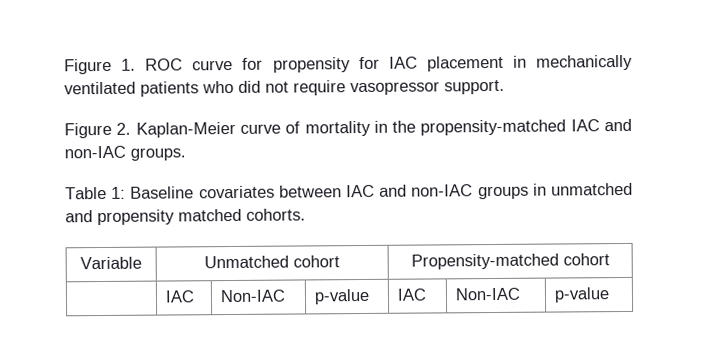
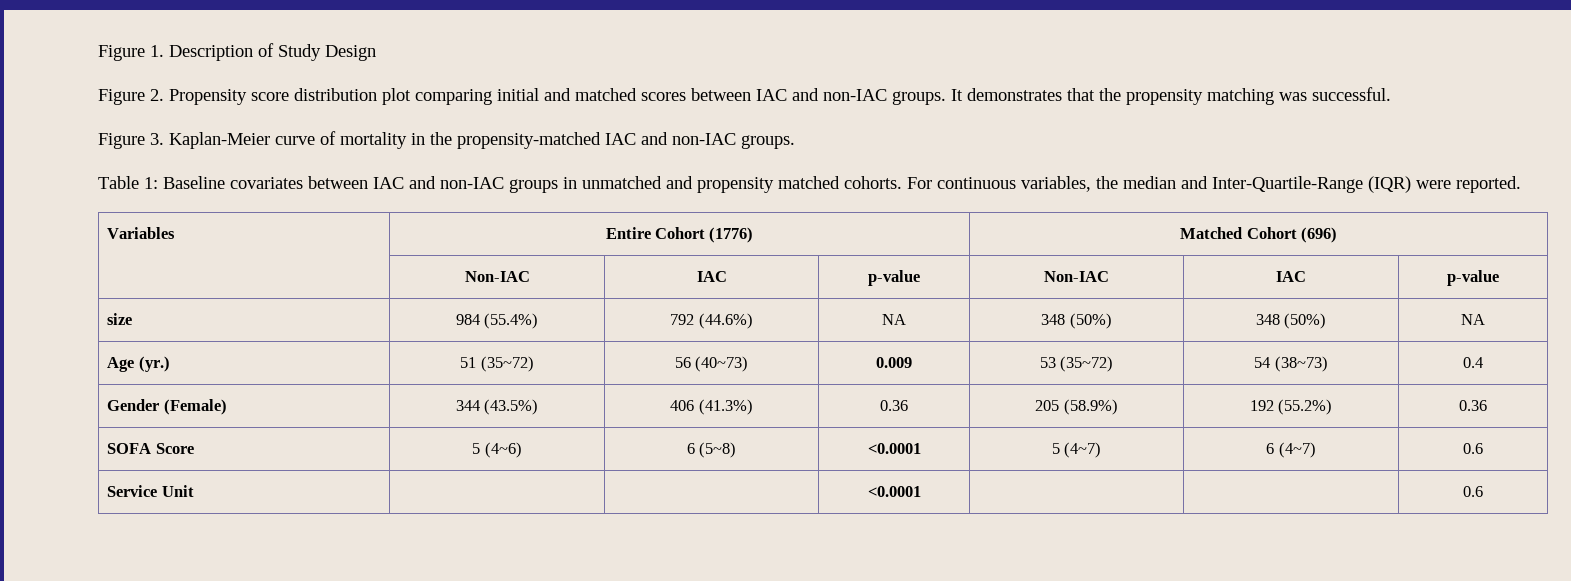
[145,54,634,73] [64,79,505,97] [64,122,132,139] ROC curve for propensity for IAC placement in mechanically ventilated patients who did not require vasopressor support. // Figure 2. -> [169,43,376,61] [98,87,1391,105] [98,133,164,149] Description of Study Design // Figure 2. Propensity score distribution plot comparing initial and matched scores between IAC and non-IAC groups. It demonstrates that the propensity matching was successful. // Figure 3.
[80,256,142,270] [204,255,340,269] [410,253,610,270] [165,290,196,303] [220,289,287,303] [314,288,371,305] [397,288,428,301] [455,287,521,301] [554,287,611,303] // Variable | Unmatched cohort | Propensity-matched cohort // | IAC | Non-IAC | p-value | IAC | Non-IAC | p-value -> [907,176,1521,193] [107,227,176,239] [605,227,754,243] [1180,227,1337,243] [464,271,530,282] [696,271,727,282] [868,270,920,286] [1044,271,1109,282] [1276,271,1306,282] [1447,270,1499,286] [107,313,133,325] [455,313,539,329] [670,313,753,329] [882,314,906,325] [1041,313,1112,329] [1255,313,1327,329] [1461,314,1485,325] [107,356,170,372] [460,356,534,372] [674,356,749,372] [876,357,912,368] [1039,356,1114,372] [1254,356,1328,372] [1463,357,1483,368] [107,399,227,415] [455,399,539,415] [670,399,753,415] [880,400,908,411] [1035,399,1118,415] [1249,399,1333,415] [1459,400,1487,411] [107,443,194,454] [472,442,522,458] [686,442,737,458] [867,443,921,454] [1051,442,1102,458] [1266,442,1316,458] [1463,443,1483,454] [107,485,194,497] [867,486,921,497] [1463,486,1483,497] For continuous variables, the median and Inter-Quartile-Range (IQR) were reported. // Variables | Entire Cohort (1776) | Matched Cohort (696) // | Non-IAC | IAC | p-value | Non-IAC | IAC | p-value // size | 984 (55.4%) | 792 (44.6%) | NA | 348 (50%) | 348 (50%) | NA // Age (yr.) | 51 (35~72) | 56 (40~73) | 0.009 | 53 (35~72) | 54 (38~73) | 0.4 // Gender (Female) | 344 (43.5%) | 406 (41.3%) | 0.36 | 205 (58.9%) | 192 (55.2%) | 0.36 // SOFA Score | 5 (4~6) | 6 (5~8) | <0.0001 | 5 (4~7) | 6 (4~7) | 0.6 // Service Unit | | | <0.0001 | | | 0.6

